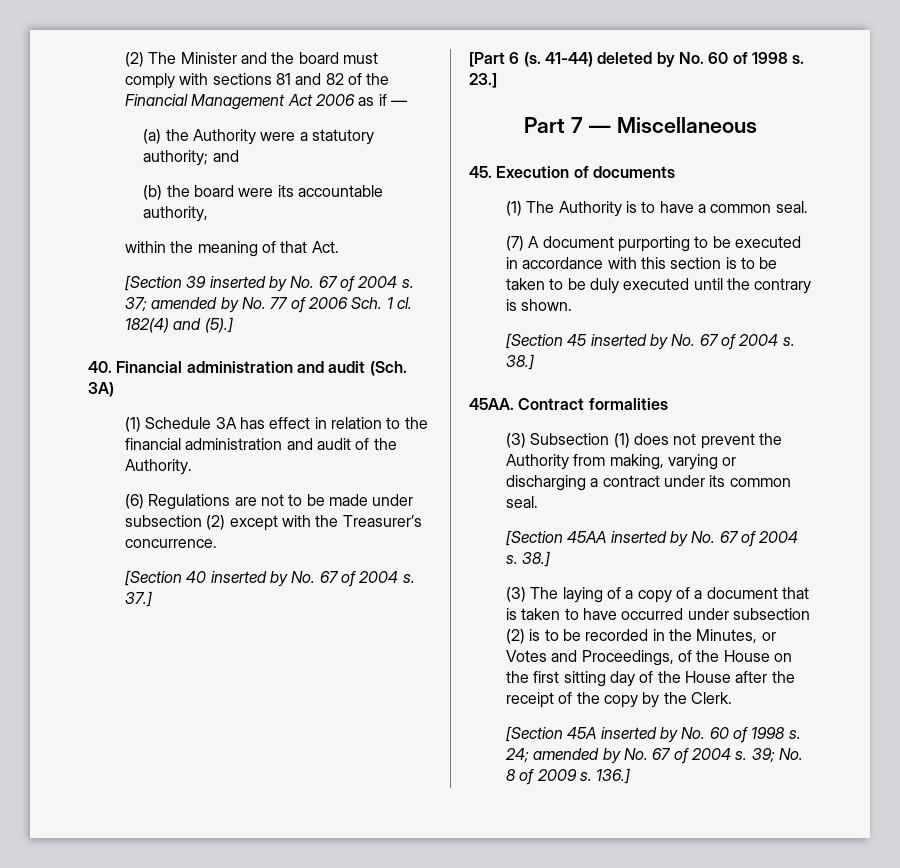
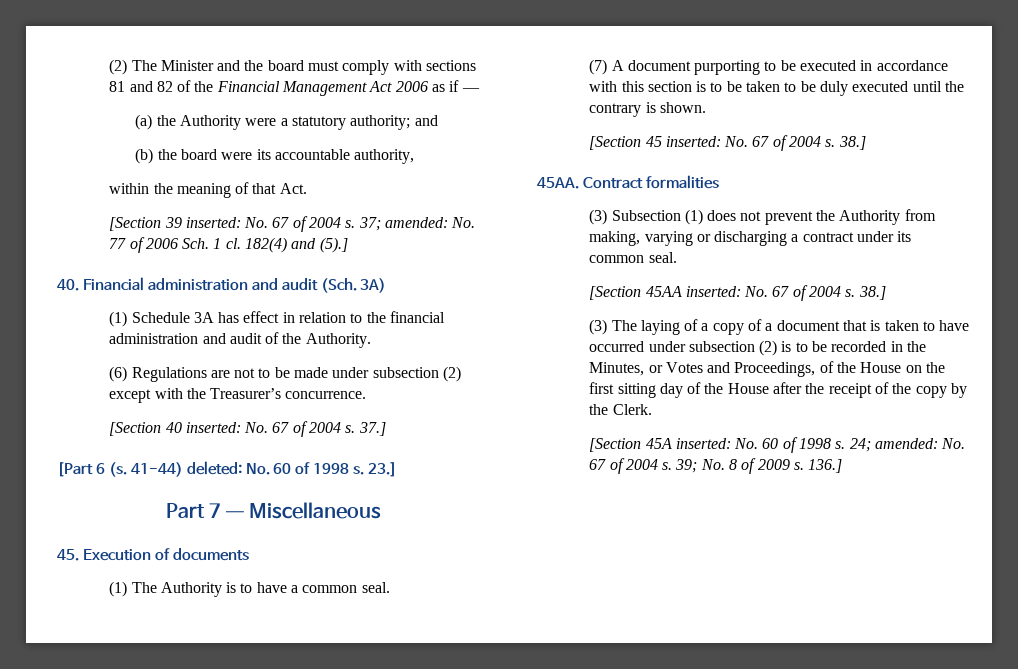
[209,276,287,292] inserted by -> [185,217,241,228] inserted:
[151,297,239,313] amended by -> [385,217,449,228] amended:
[210,571,288,587] inserted by -> [185,422,241,433] inserted:
[597,52,675,67] deleted by -> [186,461,242,475] deleted:
[590,334,668,350] inserted by -> [665,136,721,147] inserted:
[610,531,688,547] inserted by -> [685,286,741,297] inserted:
[600,727,678,743] inserted by -> [675,438,731,449] inserted:
[533,748,621,764] amended by -> [875,438,939,449] amended:

